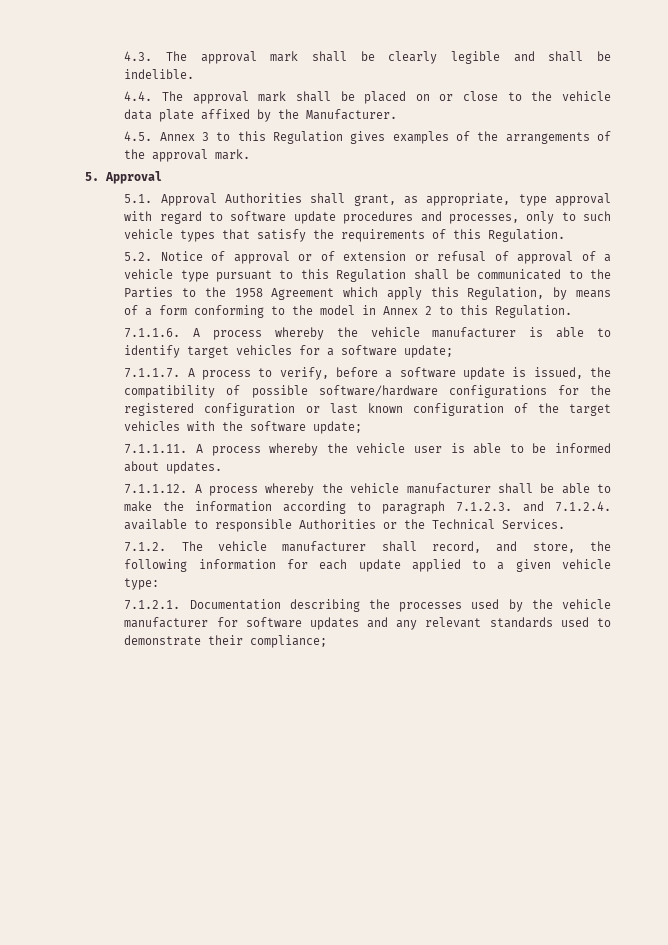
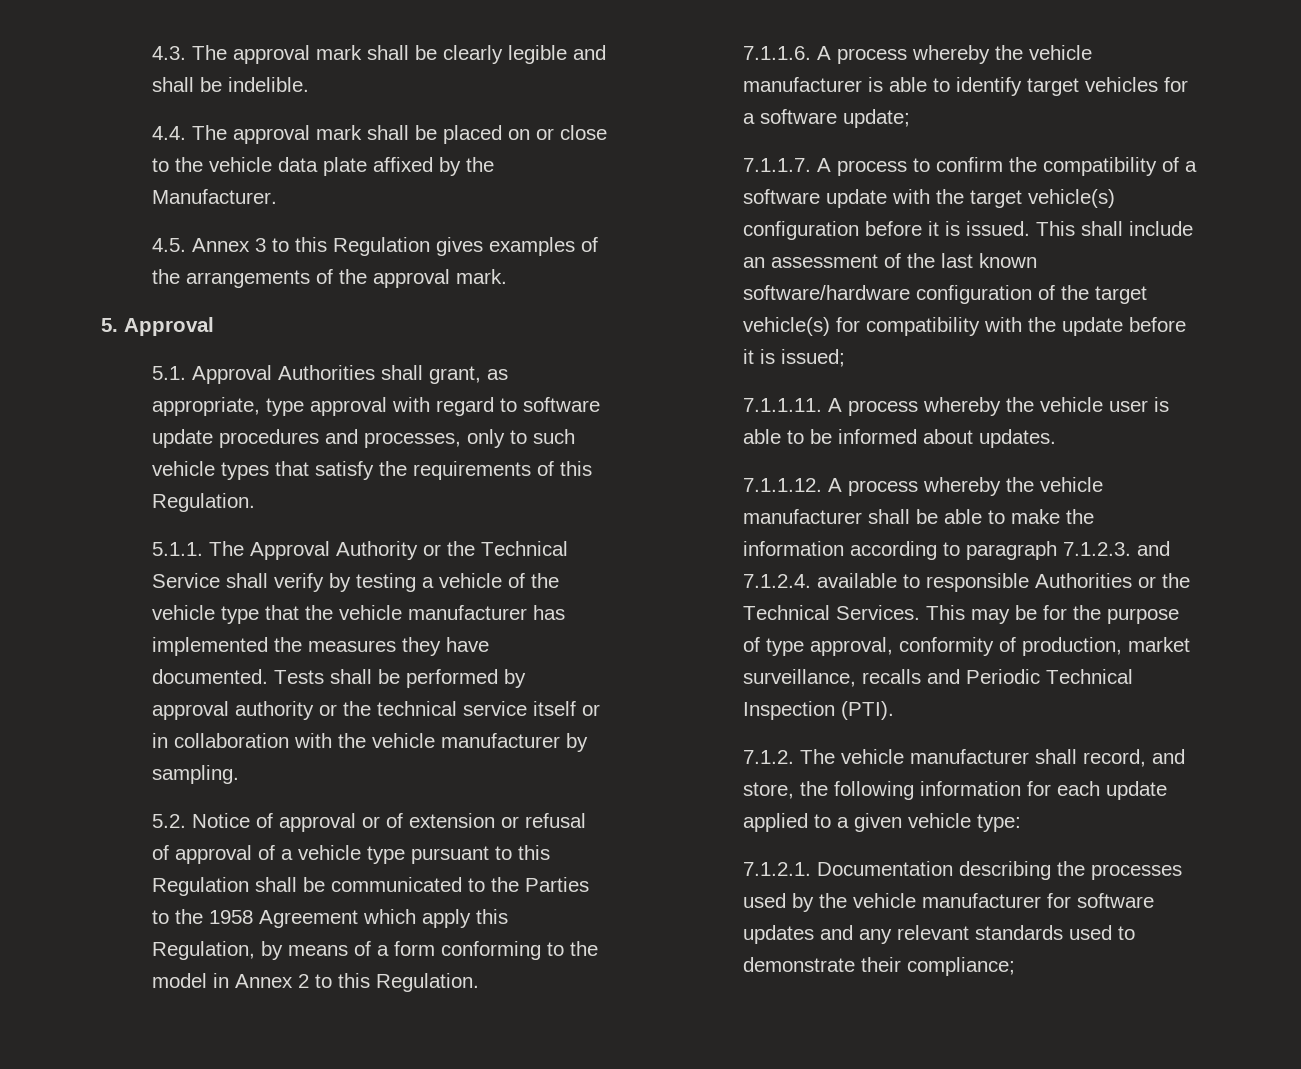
(566, 235) none -> [151,541,568,560] [151,573,559,592] [151,605,565,624] [151,637,489,656] [151,669,526,688] [151,701,600,720] [151,733,588,752] [151,765,239,784] // 5.1.1. The Approval Authority or the Technical Service shall verify by testing a vehicle of the vehicle type that the vehicle manufacturer has implemented the measures they have documented. Tests shall be performed by approval authority or the technical service itself or in collaboration with the vehicle manufacturer by sampling.
[279,367,611,380] [124,385,611,398] [124,403,320,416] verify, before a software update is issued, the compatibility of possible software/hardware configurations for the registered configuration or -> [935,157,1197,176] [742,189,1115,208] [742,221,1193,240] [742,253,935,268] confirm the compatibility of a software update with the target vehicle(s) configuration before it is issued. This shall include an assessment of the
(403, 408) none -> [742,285,910,300] software/hardware
[124,421,363,434] vehicles with the software update; -> [742,317,1186,336] [742,349,845,367] vehicle(s) for compatibility with the update before it is issued;
(566, 524) none -> [925,605,1179,624] [742,637,1190,656] [742,669,1133,687] [742,701,894,720] This may be for the purpose of type approval, conformity of production, market surveillance, recalls and Periodic Technical Inspection (PTI).

